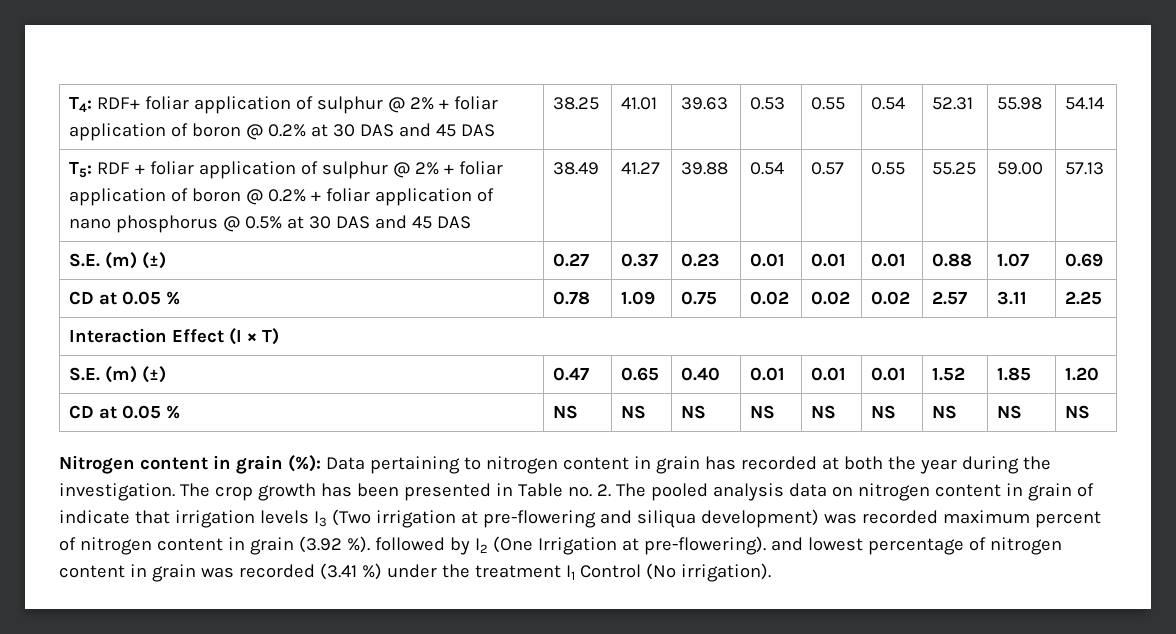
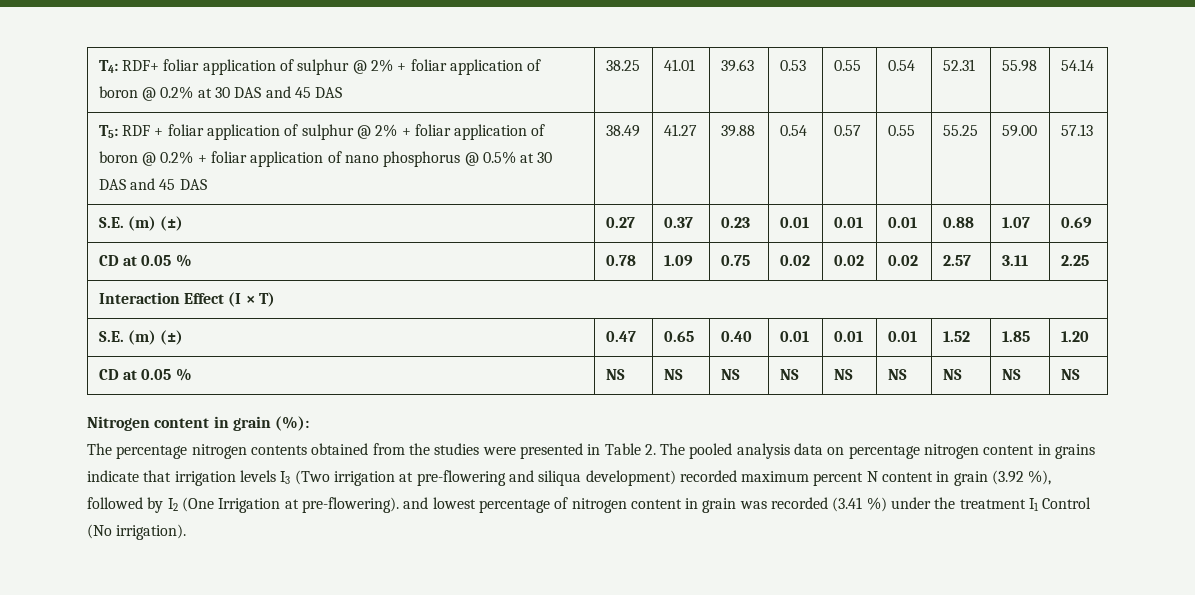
[325,456,1051,474] [59,483,399,501] Data pertaining to nitrogen content in grain has recorded at both the year during the investigation. The crop growth has been -> [87,443,516,459] // The percentage nitrogen contents obtained from the studies were
[567,486,592,497] no. -> (641, 449) none
[857,483,1094,501] nitrogen content in grain of -> [848,444,1096,459] percentage nitrogen content in grains
[823,513,857,524] was -> (676, 478) none
[59,537,152,555] of nitrogen -> [866,471,878,482] N
[346,536,370,553] %). -> [1028,470,1052,485] %),

